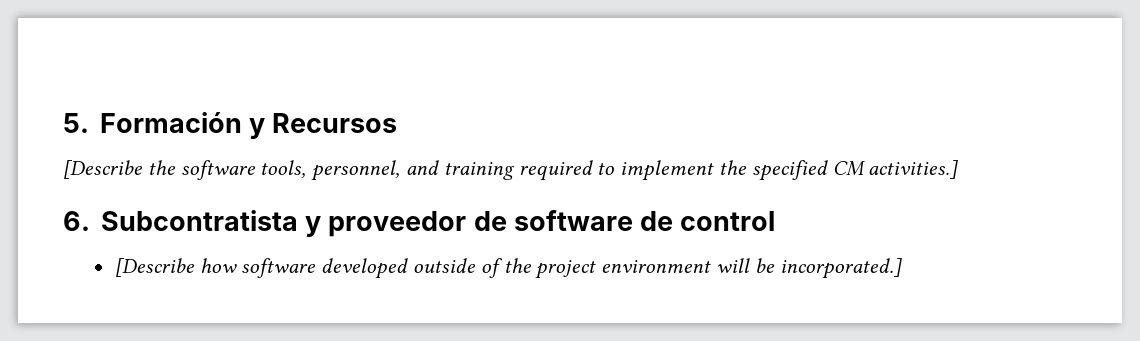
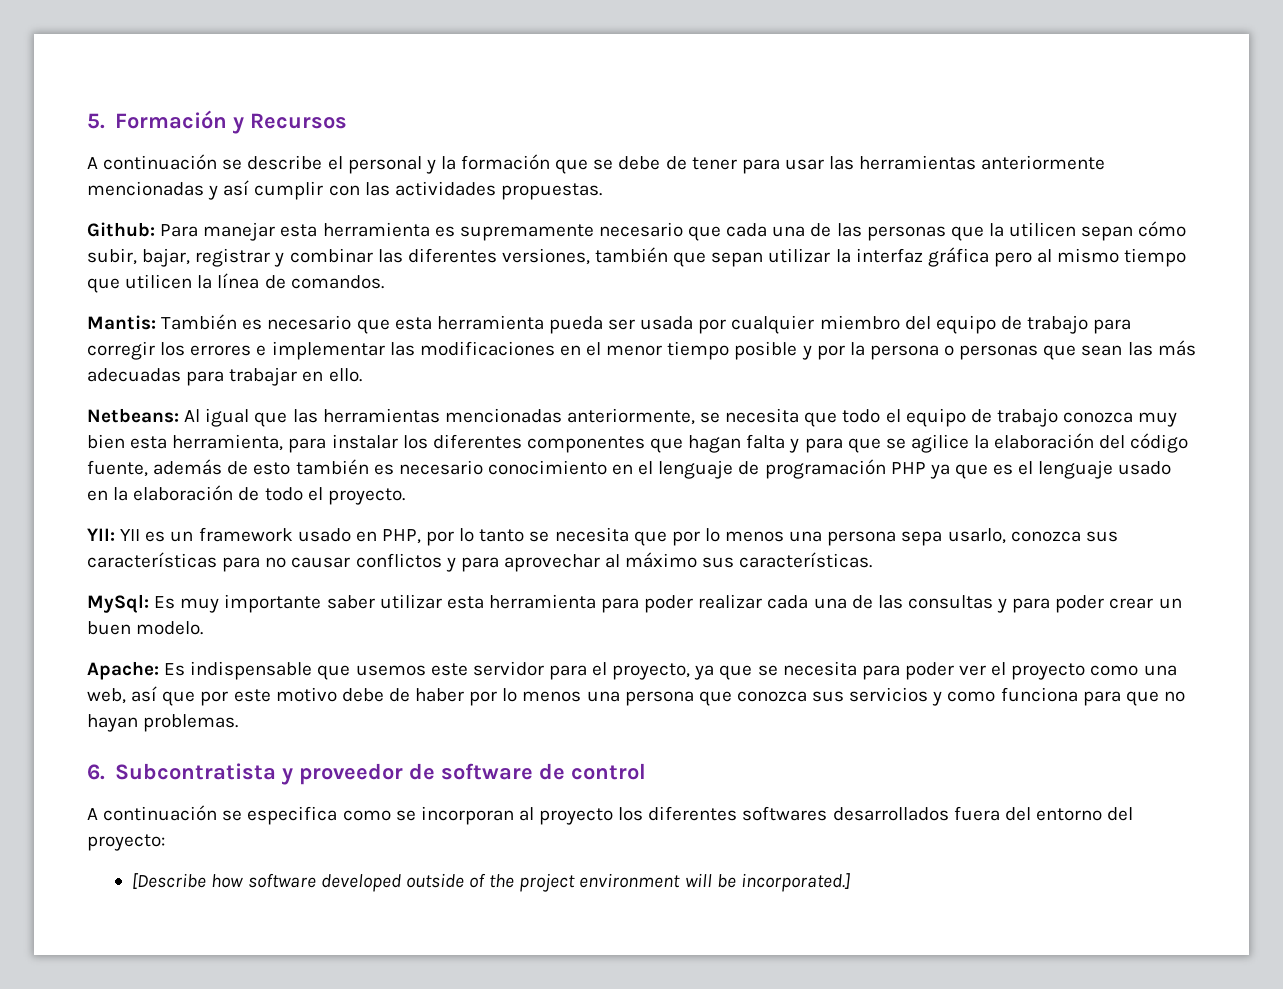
[63,160,959,181] [Describe the software tools, personnel, and training required to implement the specified CM activities.] -> [87,154,1106,174] [87,180,602,200] [87,221,1187,241] [87,247,1187,267] [87,273,384,293] [87,314,1132,334] [87,340,1196,360] [87,367,362,386] [87,408,1178,427] [87,433,1189,453] [87,459,1172,479] [87,485,405,505] [87,527,1118,546] [87,552,873,572] [87,594,1182,613] [87,621,204,635] [87,661,1177,680] [87,686,1185,706] [87,714,239,732] A continuación se describe el personal y la formación que se debe de tener para usar las herramientas anteriormente mencionadas y así cumplir con las actividades propuestas. // Github: Para manejar esta herramienta es supremamente necesario que cada una de las personas que la utilicen sepan cómo subir, bajar, registrar y combinar las diferentes versiones, también que sepan utilizar la interfaz gráfica pero al mismo tiempo que utilicen la línea de comandos. // Mantis: También es necesario que esta herramienta pueda ser usada por cualquier miembro del equipo de trabajo para corregir los errores e implementar las modificaciones en el menor tiempo posible y por la persona o personas que sean las más adecuadas para trabajar en ello. // Netbeans: Al igual que las herramientas mencionadas anteriormente, se necesita que todo el equipo de trabajo conozca muy bien esta herramienta, para instalar los diferentes componentes que hagan falta y para que se agilice la elaboración del código fuente, además de esto también es necesario conocimiento en el lenguaje de programación PHP ya que es el lenguaje usado en la elaboración de todo el proyecto. // YII: YII es un framework usado en PHP, por lo tanto se necesita que por lo menos una persona sepa usarlo, conozca sus características para no causar conflictos y para aprovechar al máximo sus características. // MySql: Es muy importante saber utilizar esta herramienta para poder realizar cada una de las consultas y para poder crear un buen modelo. // Apache: Es indispensable que usemos este servidor para el proyecto, ya que se necesita para poder ver el proyecto como una web, así que por este motivo debe de haber por lo menos una persona que conozca sus servicios y como funciona para que no hayan problemas.
(776, 221) none -> [87,805,1134,825] [87,834,165,851] // A continuación se especifica como se incorporan al proyecto los diferentes softwares desarrollados fuera del entorno del proyecto:

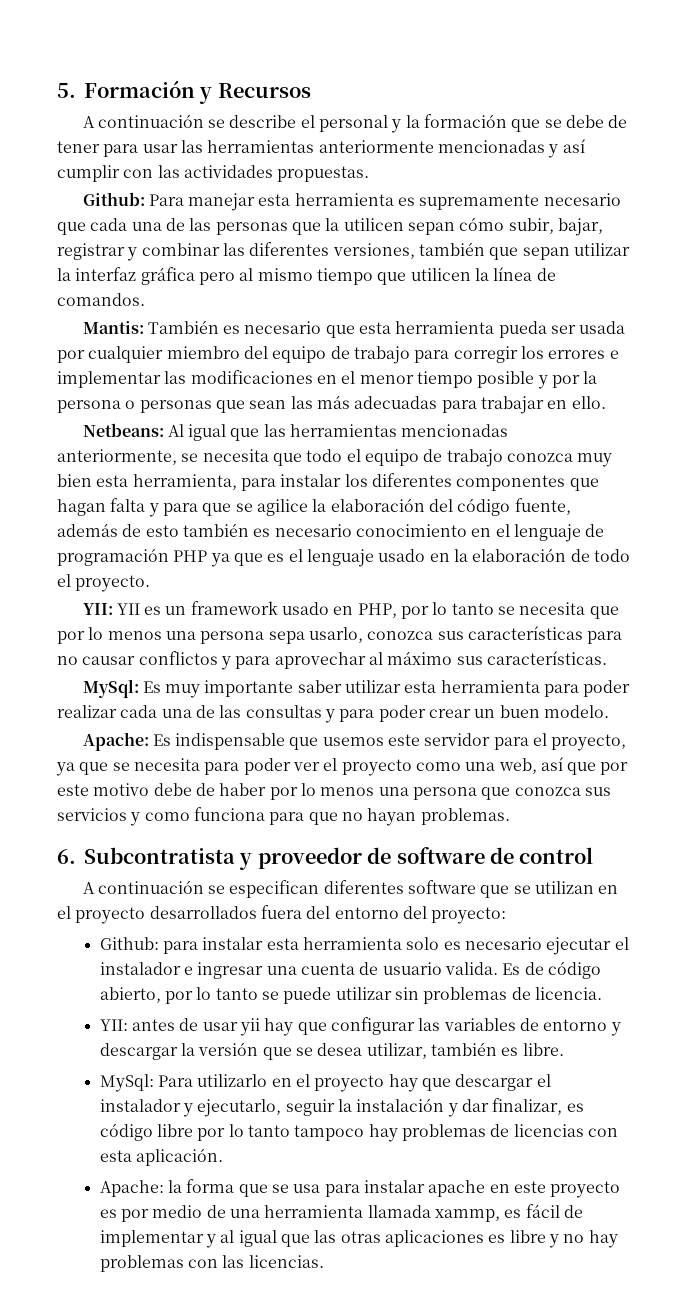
[247,806,828,825] especifica como se incorporan al proyecto los diferentes softwares -> [229,880,619,898] [57,906,146,924] especifican diferentes software que se utilizan en el proyecto
[132,873,850,892] [Describe how software developed outside of the project environment will be incorporated.] -> [99,937,629,955] [99,961,601,979] [99,987,602,1004] [99,1017,621,1036] [99,1042,564,1060] [99,1074,551,1092] [99,1098,584,1117] [99,1123,618,1142] [99,1148,223,1166] [99,1179,621,1198] [99,1204,583,1222] [99,1230,618,1248] [99,1255,324,1272] Github: para instalar esta herramienta solo es necesario ejecutar el instalador e ingresar una cuenta de usuario valida. Es de código abierto, por lo tanto se puede utilizar sin problemas de licencia. // YII: antes de usar yii hay que configurar las variables de entorno y descargar la versión que se desea utilizar, también es libre. // MySql: Para utilizarlo en el proyecto hay que descargar el instalador y ejecutarlo, seguir la instalación y dar finalizar, es código libre por lo tanto tampoco hay problemas de licencias con esta aplicación. // Apache: la forma que se usa para instalar apache en este proyecto es por medio de una herramienta llamada xammp, es fácil de implementar y al igual que las otras aplicaciones es libre y no hay problemas con las licencias.

